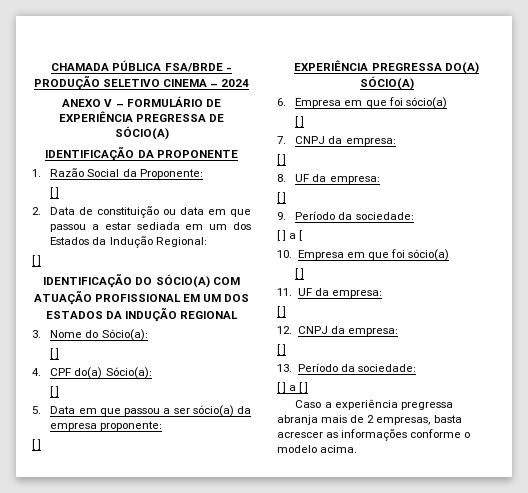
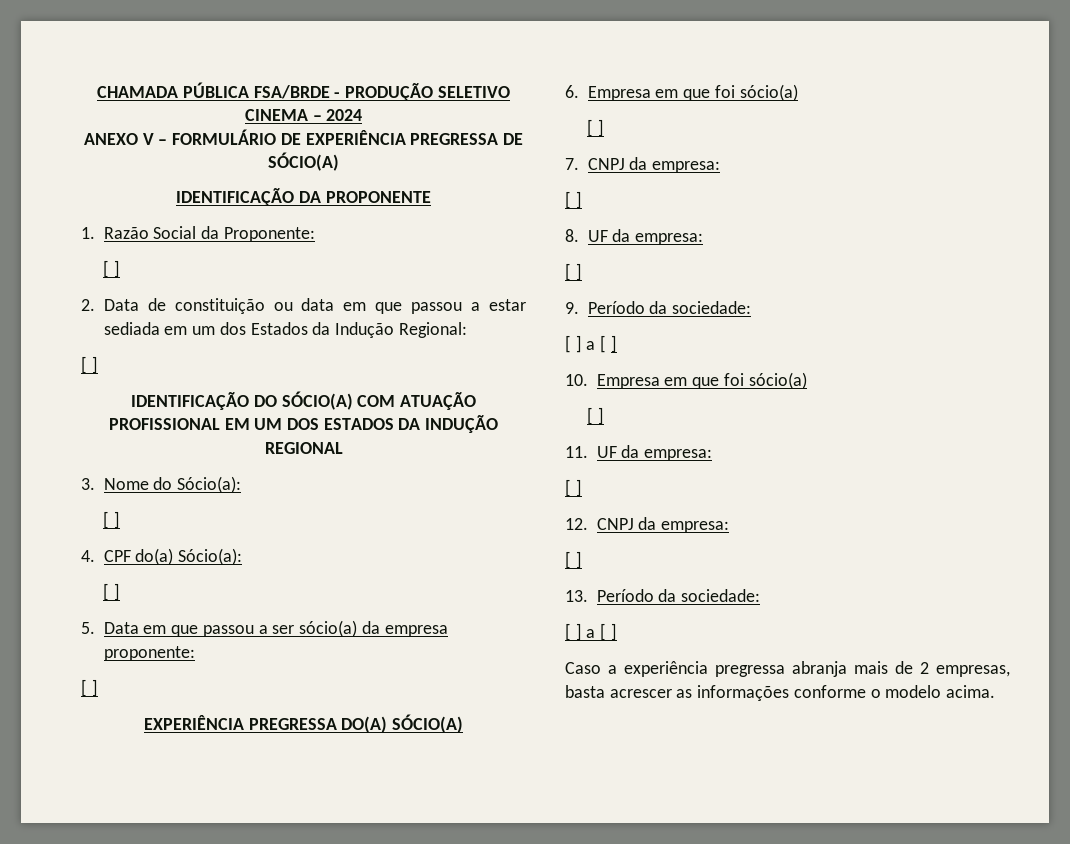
(303, 235) none -> [610,335,617,353] ]

